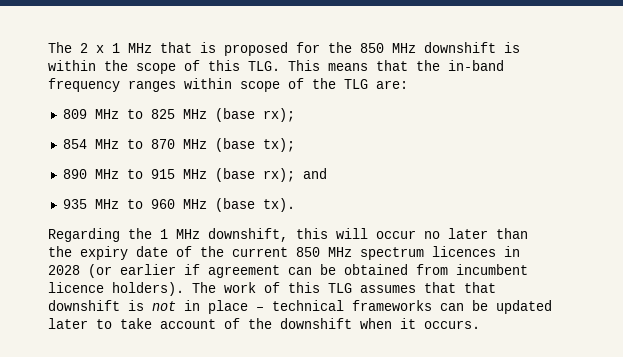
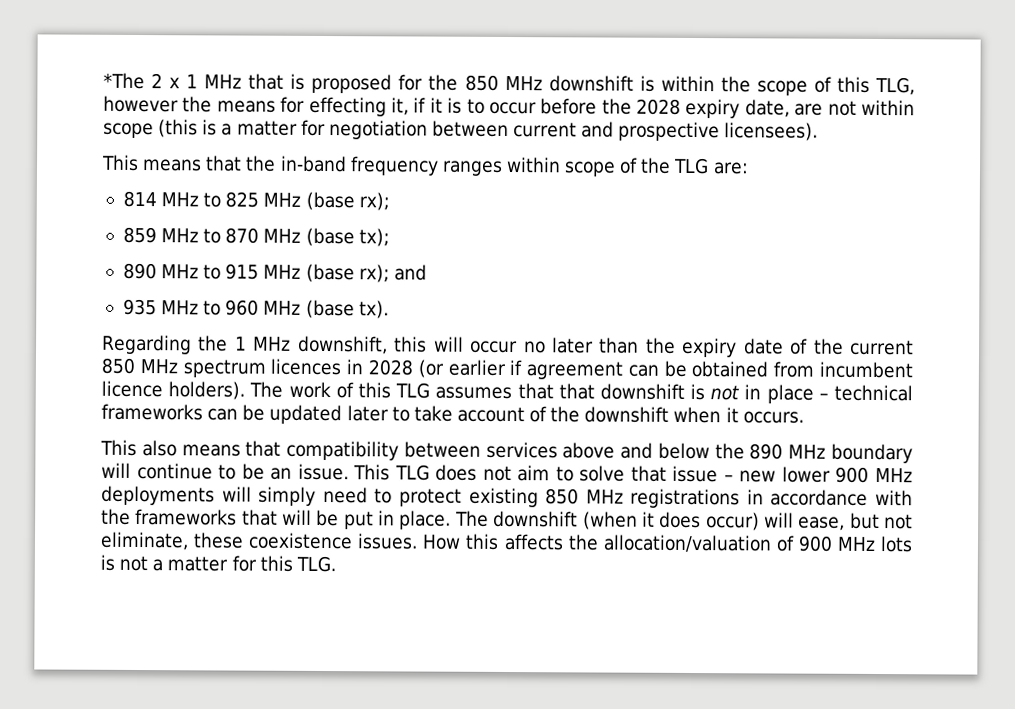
[48,42,72,53] The -> [103,72,145,90] *The
[248,61,280,71] TLG. -> [875,76,916,96] [103,95,916,119] [103,119,819,142] TLG, however the means for effecting it, if it is to occur before the 2028 expiry date, are not within scope (this is a matter for negotiation between current and prospective licensees). //
[62,109,87,119] 809 -> [122,190,157,208] 814
[62,139,87,149] 854 -> [122,226,157,244] 859
(480, 324) none -> [100,439,913,464] [101,462,913,483] [101,485,913,509] [101,508,914,531] [100,531,913,553] [100,554,336,573] // This also means that compatibility between services above and below the 890 MHz boundary will continue to be an issue. This TLG does not aim to solve that issue – new lower 900 MHz deployments will simply need to protect existing 850 MHz registrations in accordance with the frameworks that will be put in place. The downshift (when it does occur) will ease, but not eliminate, these coexistence issues. How this affects the allocation/valuation of 900 MHz lots is not a matter for this TLG.

